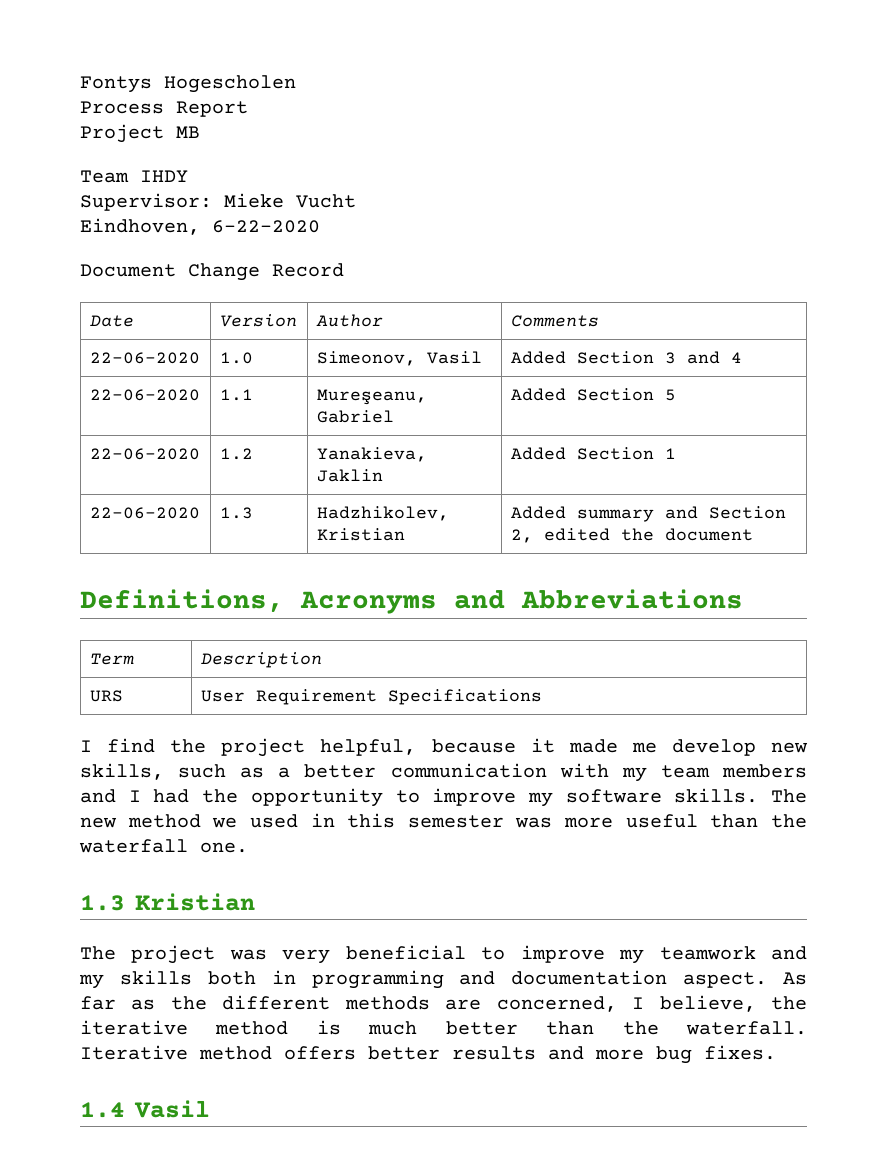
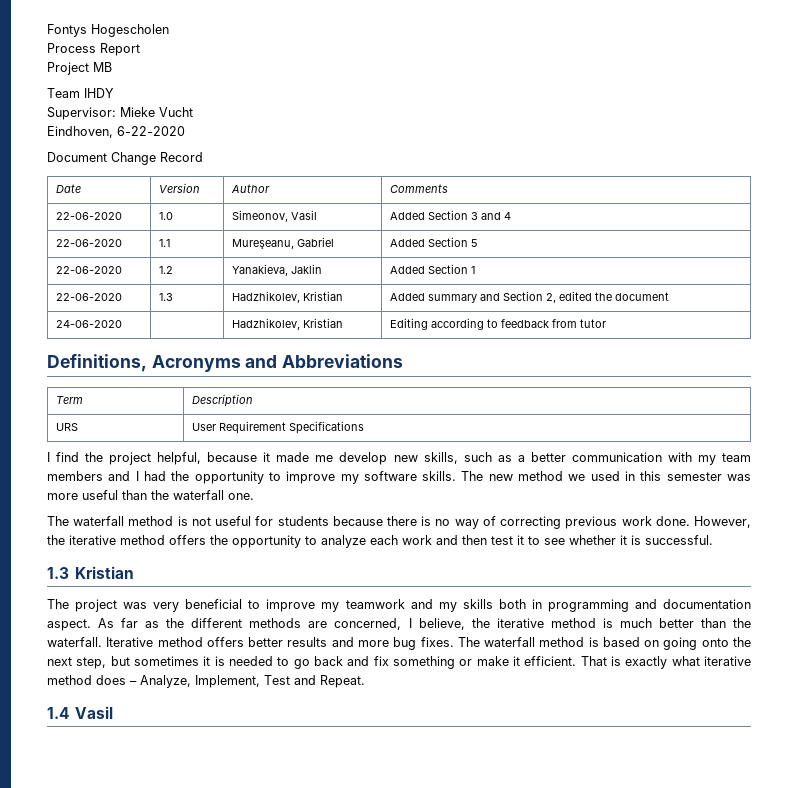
(753, 534) none -> [56,320,123,328] [232,318,344,330] [390,318,607,330] // 24-06-2020 | | Hadzhikolev, Kristian | Editing according to feedback from tutor
(248, 847) none -> [47,516,751,529] [47,535,713,548] // The waterfall method is not useful for students because there is no way of correcting previous work done. However, the iterative method offers the opportunity to analyze each work and then test it to see whether it is successful.
(776, 1052) none -> [457,637,752,650] [47,656,752,669] [47,675,365,688] The waterfall method is based on going onto the next step, but sometimes it is needed to go back and fix something or make it efficient. That is exactly what iterative method does – Analyze, Implement, Test and Repeat.

